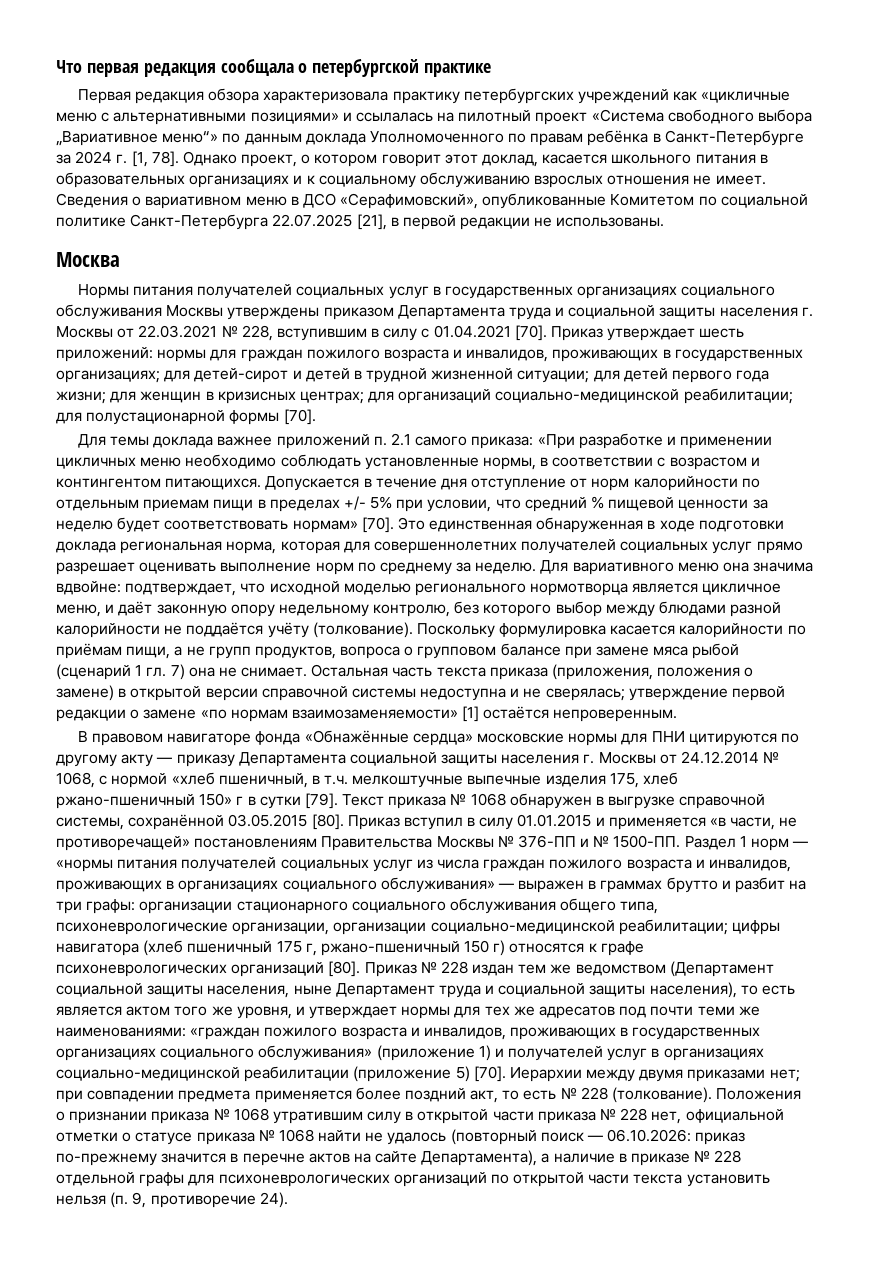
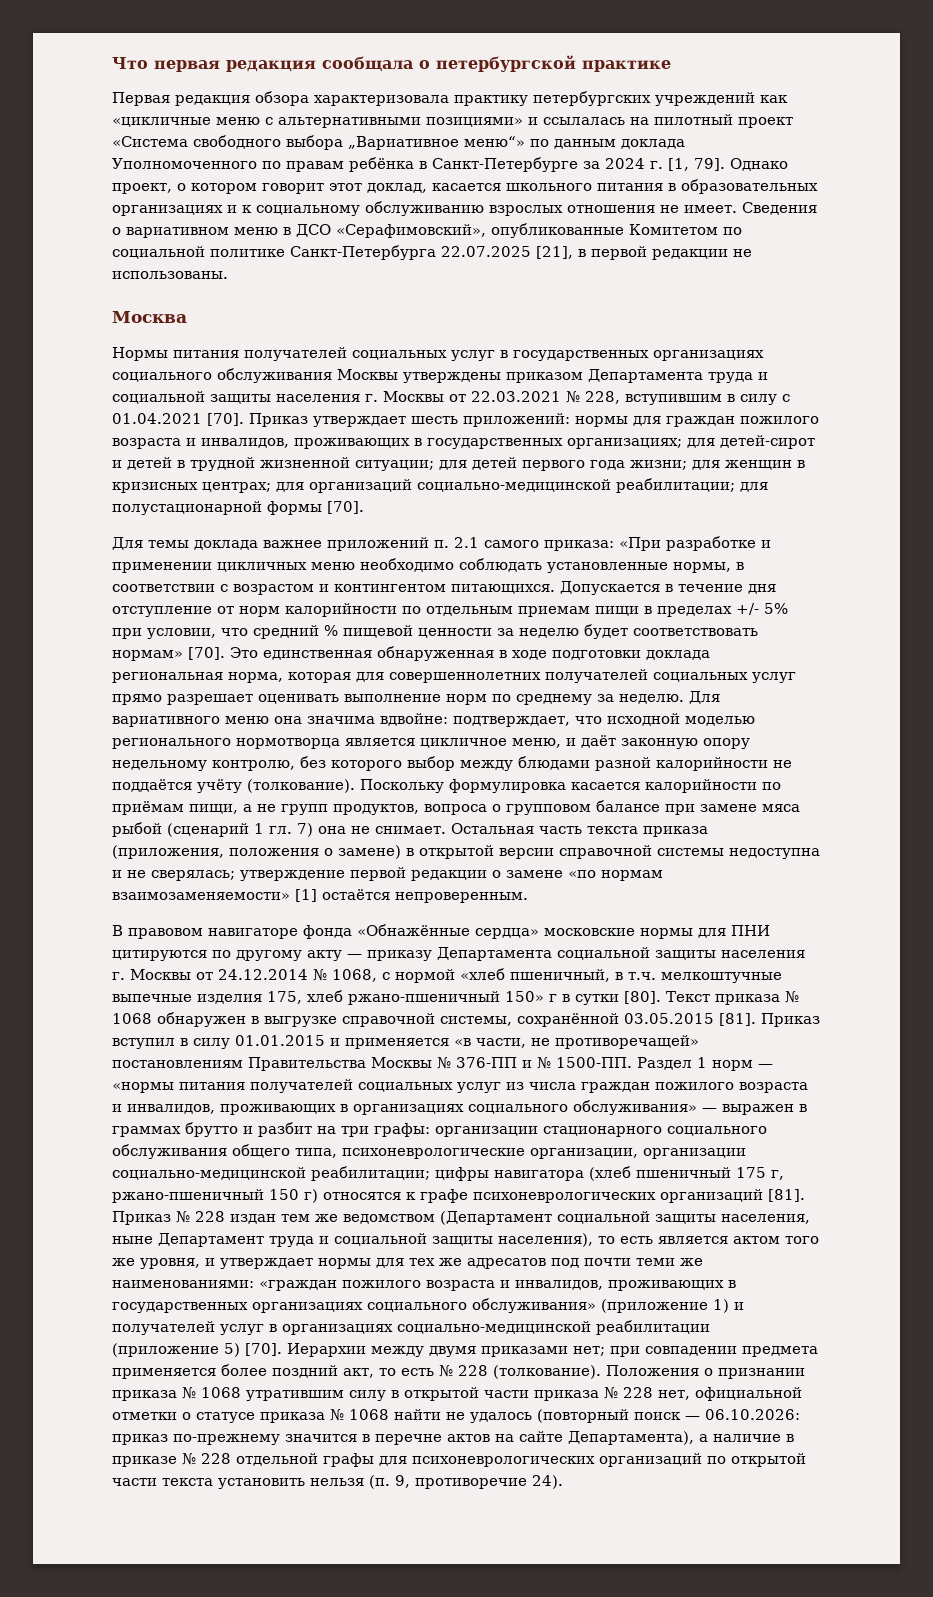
[151,151,179,167] 78]. -> [694,158,725,171] 79].
[304,793,338,809] [79]. -> [624,991,661,1004] [80].
[311,814,344,830] [80]. -> [719,1013,756,1026] [81].
[328,961,361,977] [80]. -> [768,1189,805,1202] [81].

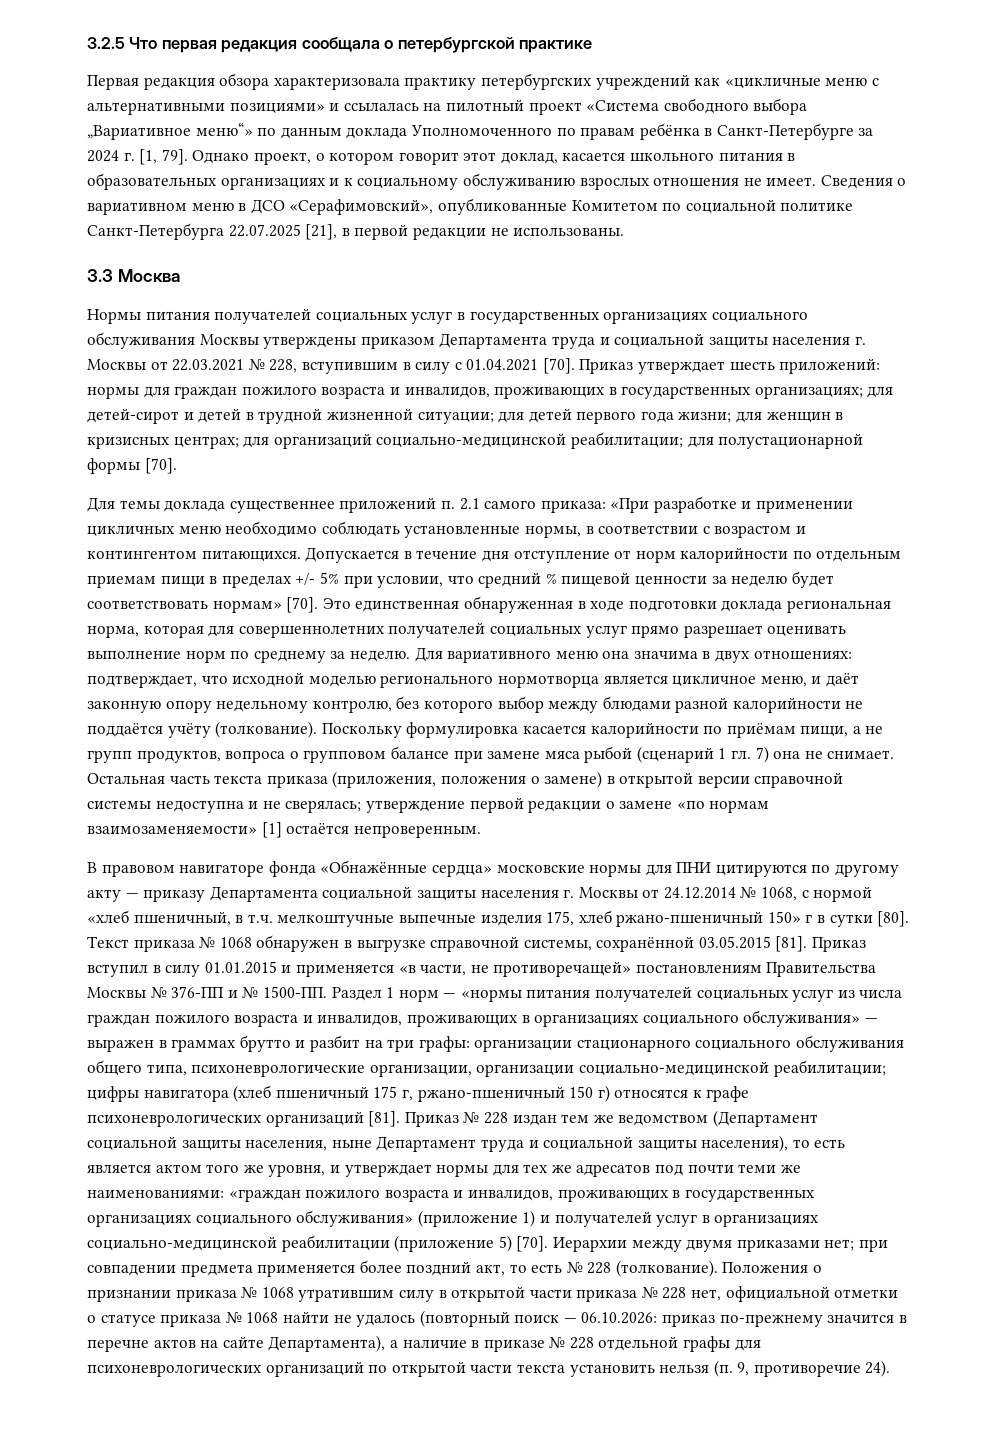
(112, 63) none -> [87,37,125,49] 3.2.5
(228, 275) none -> [87,269,113,282] 3.3
[263,540,322,548] важнее -> [229,500,335,513] существеннее
[380,713,448,726] вдвойне: -> [702,650,852,663] в двух отношениях:

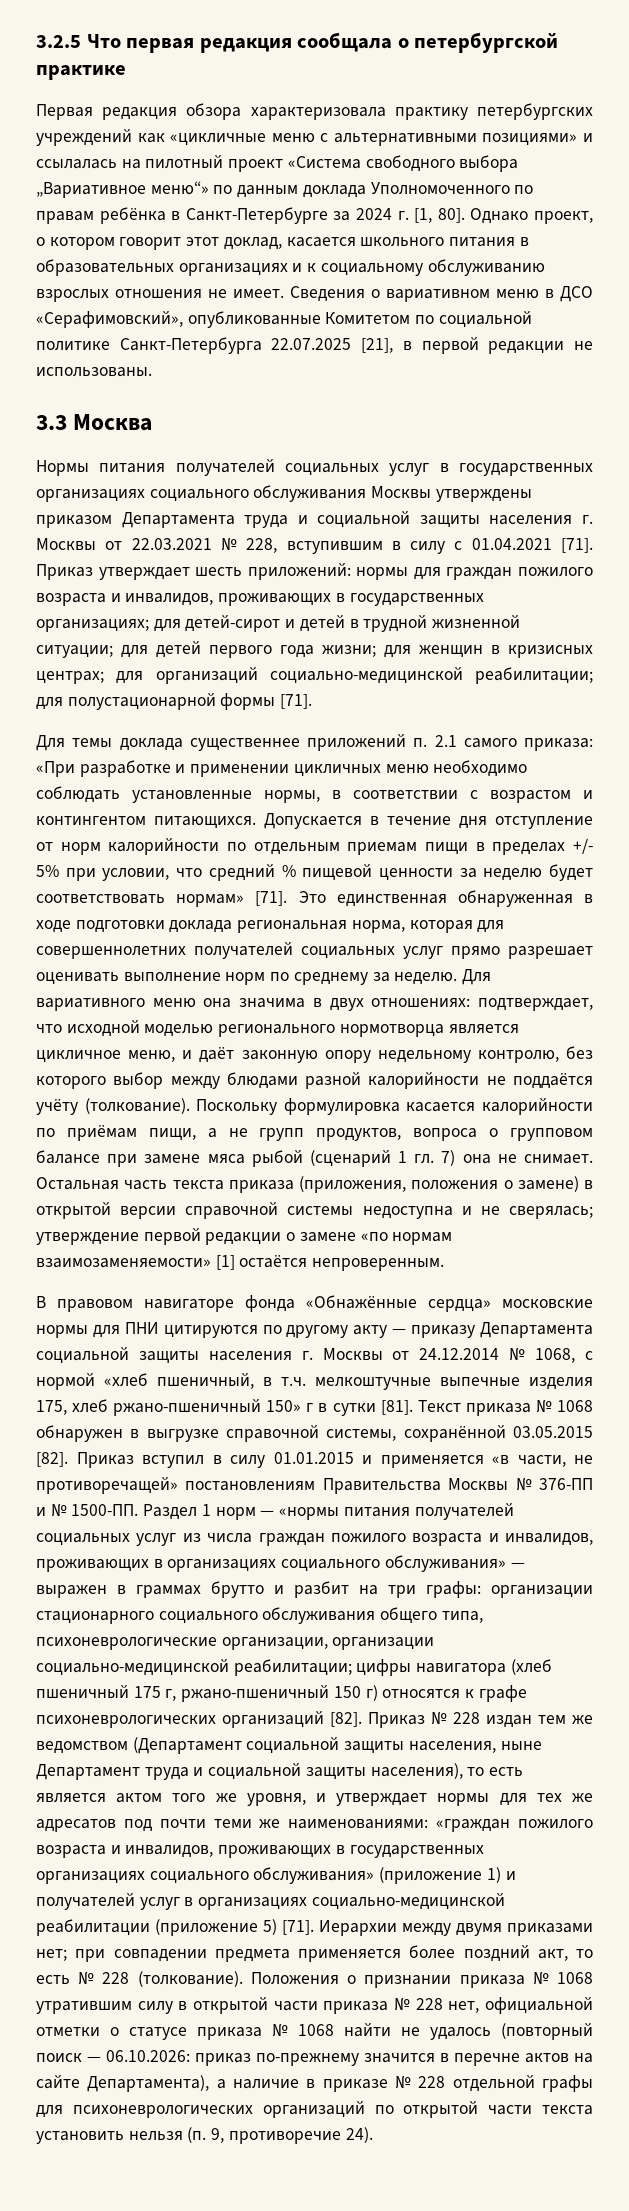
[161,149,188,165] 79]. -> [437,208,465,223] 80].
[542,358,575,374] [70]. -> [561,538,593,553] [71].
[144,458,177,474] [70]. -> [280,694,313,709] [71].
[286,597,319,613] [70]. -> [255,891,288,906] [71].
[877,911,910,927] [80]. -> [380,1400,413,1415] [81].
[775,936,808,952] [81]. -> [36,1452,68,1467] [82].
[368,1111,401,1127] [81]. -> [330,1712,362,1727] [82].
[516,1236,549,1252] [70]. -> [282,1920,314,1935] [71].

